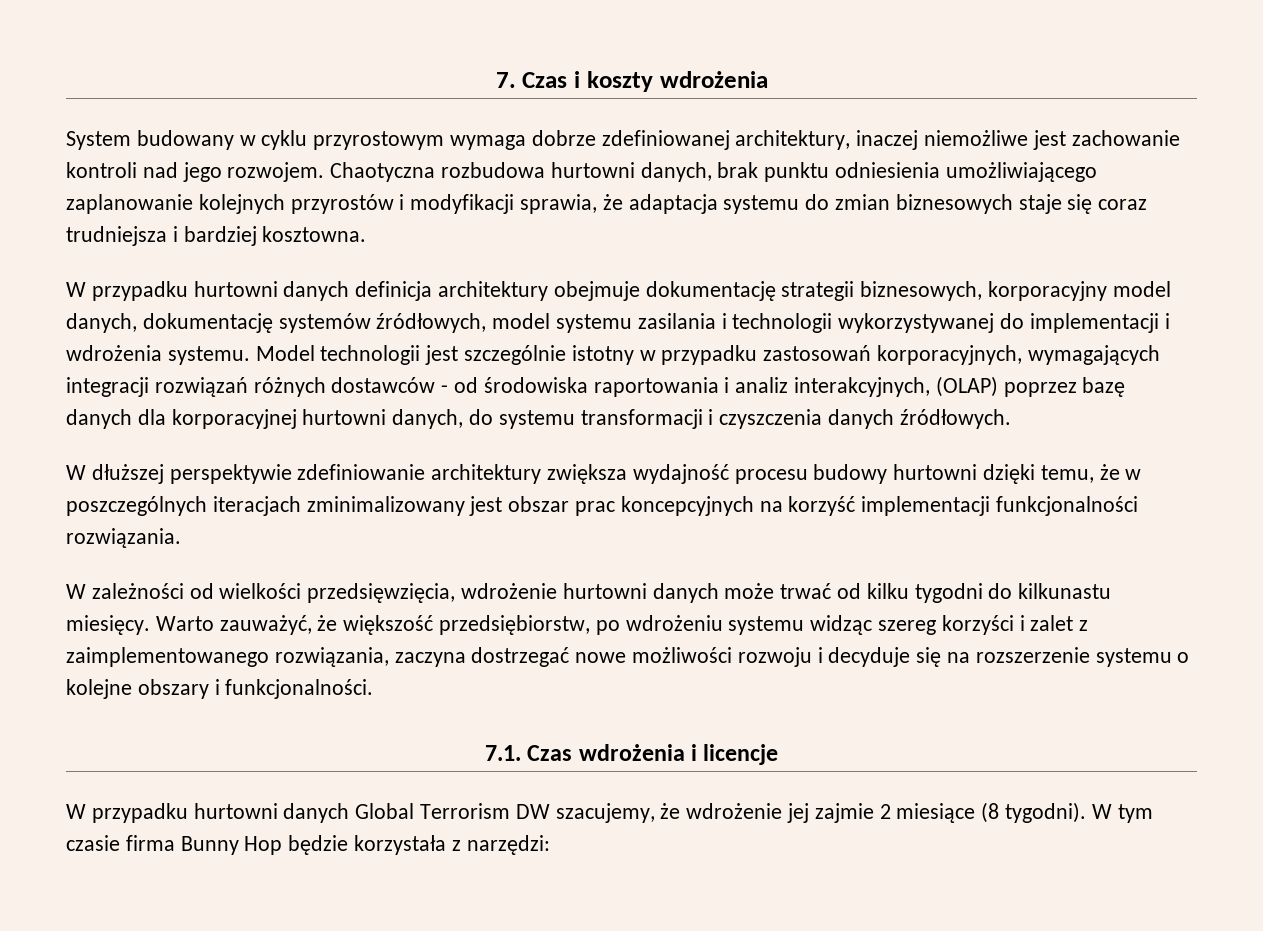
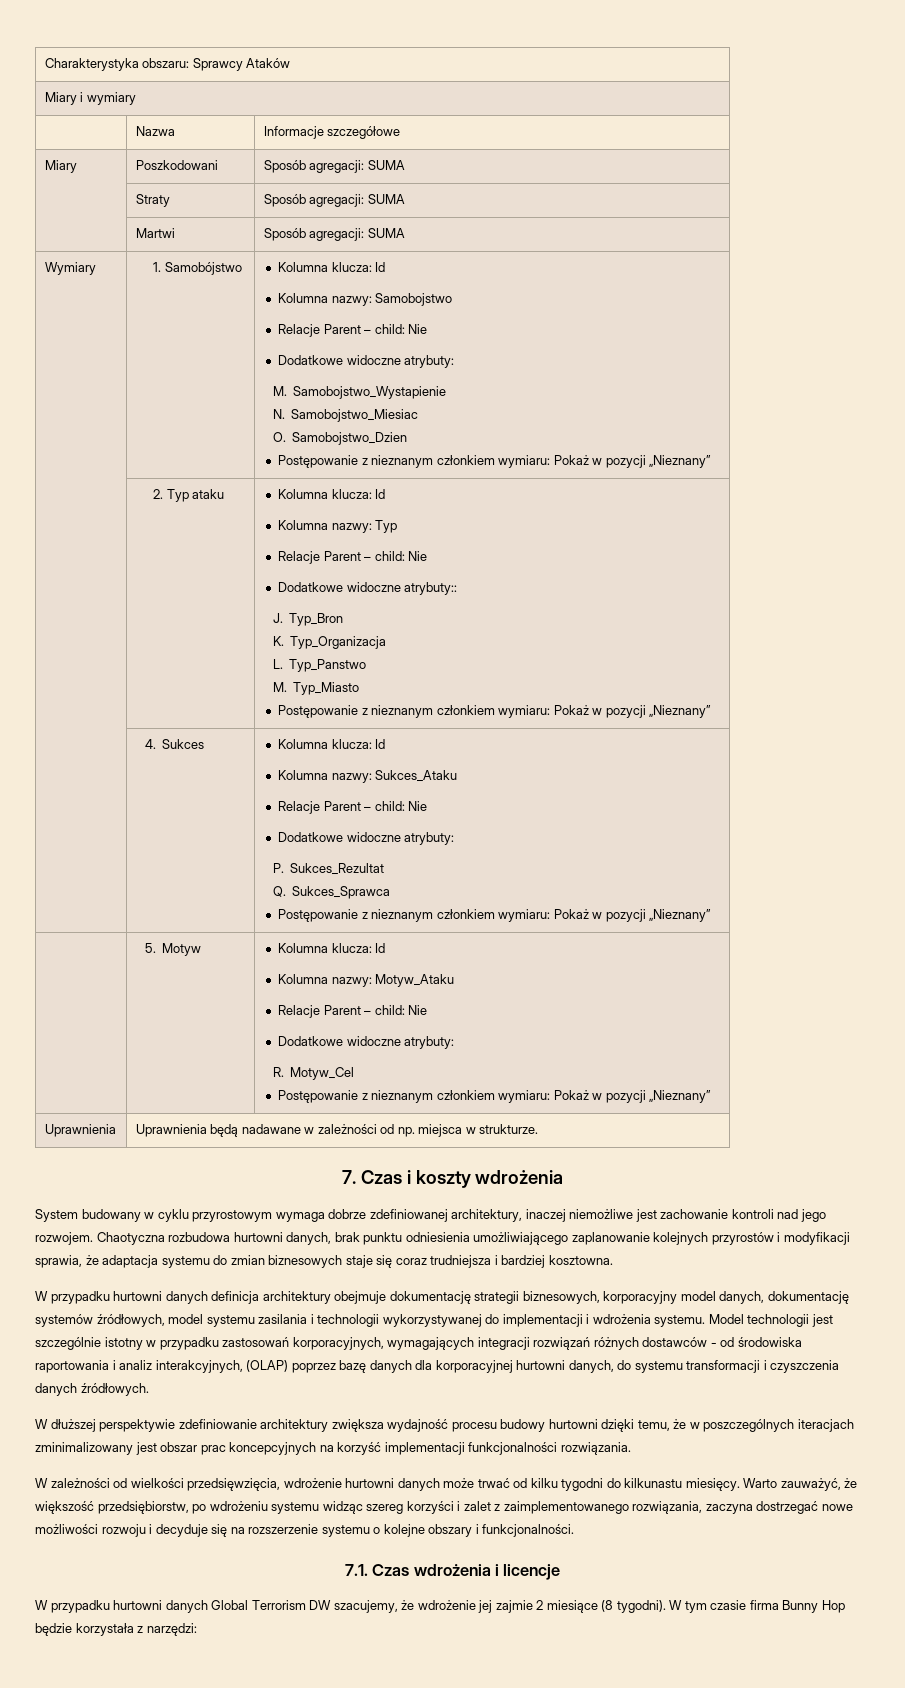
(495, 80) none -> [44,58,291,71] [44,92,136,105] [135,126,175,136] [263,126,401,139] [44,160,77,173] [135,160,218,170] [263,160,405,173] [135,194,170,207] [263,194,405,207] [135,228,175,238] [263,228,405,241] [44,262,96,275] [153,262,242,275] [278,262,386,272] [278,293,453,306] [278,324,428,337] [278,355,455,368] [272,386,447,399] [272,409,419,422] [272,432,408,445] [278,455,712,468] [153,489,225,502] [278,489,386,499] [278,520,398,533] [278,551,428,564] [278,582,458,595] [272,613,344,626] [272,636,387,649] [272,659,367,672] [272,682,360,695] [278,705,712,718] [144,739,205,749] [278,739,386,749] [278,770,458,783] [278,801,428,814] [278,832,455,845] [272,863,385,875] [272,886,391,899] [278,909,712,922] [144,943,202,956] [278,943,386,953] [278,974,455,987] [278,1005,428,1018] [278,1036,455,1049] [272,1067,355,1080] [278,1090,712,1103] [44,1124,116,1137] [135,1124,539,1137] Charakterystyka obszaru: Sprawcy Ataków // Miary i wymiary // | Nazwa | Informacje szczegółowe // Miary | Poszkodowani | Sposób agregacji: SUMA // | Straty | Sposób agregacji: SUMA // | Martwi | Sposób agregacji: SUMA // Wymiary | 1. Samobójstwo | Kolumna klucza: Id // Kolumna nazwy: Samobojstwo // Relacje Parent – child: Nie // Dodatkowe widoczne atrybuty: // M. Samobojstwo_Wystapienie // N. Samobojstwo_Miesiac // O. Samobojstwo_Dzien // Postępowanie z nieznanym członkiem wymiaru: Pokaż w pozycji „Nieznany” // | 2. Typ ataku | Kolumna klucza: Id // Kolumna nazwy: Typ // Relacje Parent – child: Nie // Dodatkowe widoczne atrybuty:: // J. Typ_Bron // K. Typ_Organizacja // L. Typ_Panstwo // M. Typ_Miasto // Postępowanie z nieznanym członkiem wymiaru: Pokaż w pozycji „Nieznany” // | 4. Sukces | Kolumna klucza: Id // Kolumna nazwy: Sukces_Ataku // Relacje Parent – child: Nie // Dodatkowe widoczne atrybuty: // P. Sukces_Rezultat // Q. Sukces_Sprawca // Postępowanie z nieznanym członkiem wymiaru: Pokaż w pozycji „Nieznany” // | 5. Motyw | Kolumna klucza: Id // Kolumna nazwy: Motyw_Ataku // Relacje Parent – child: Nie // Dodatkowe widoczne atrybuty: // R. Motyw_Cel // Postępowanie z nieznanym członkiem wymiaru: Pokaż w pozycji „Nieznany” // Uprawnienia | Uprawnienia będą nadawane w zależności od np. miejsca w strukturze. //

